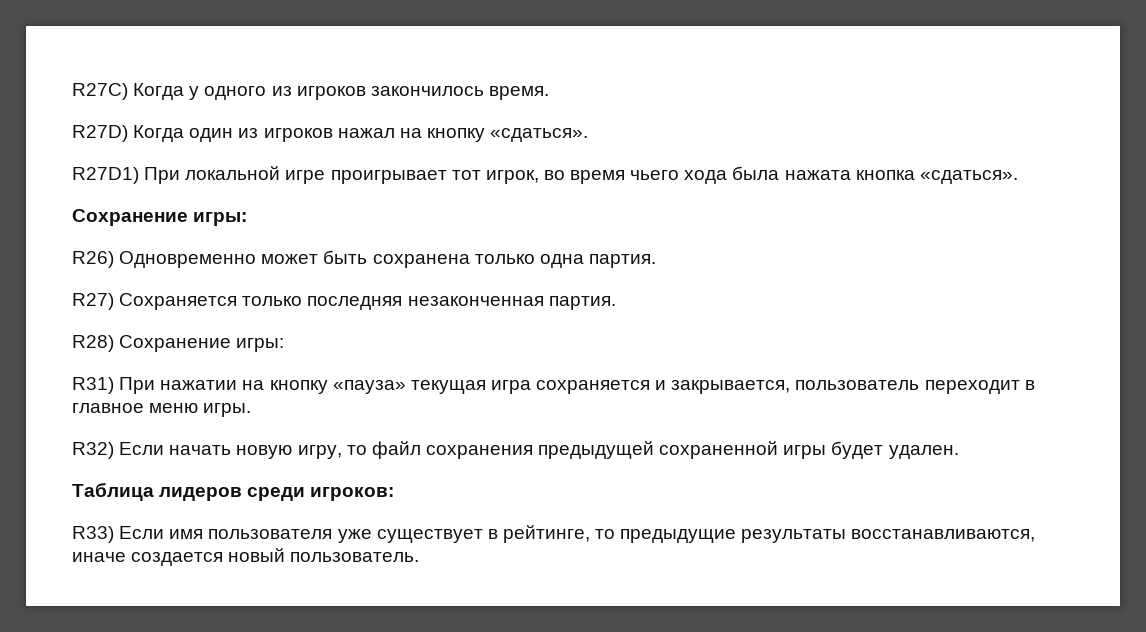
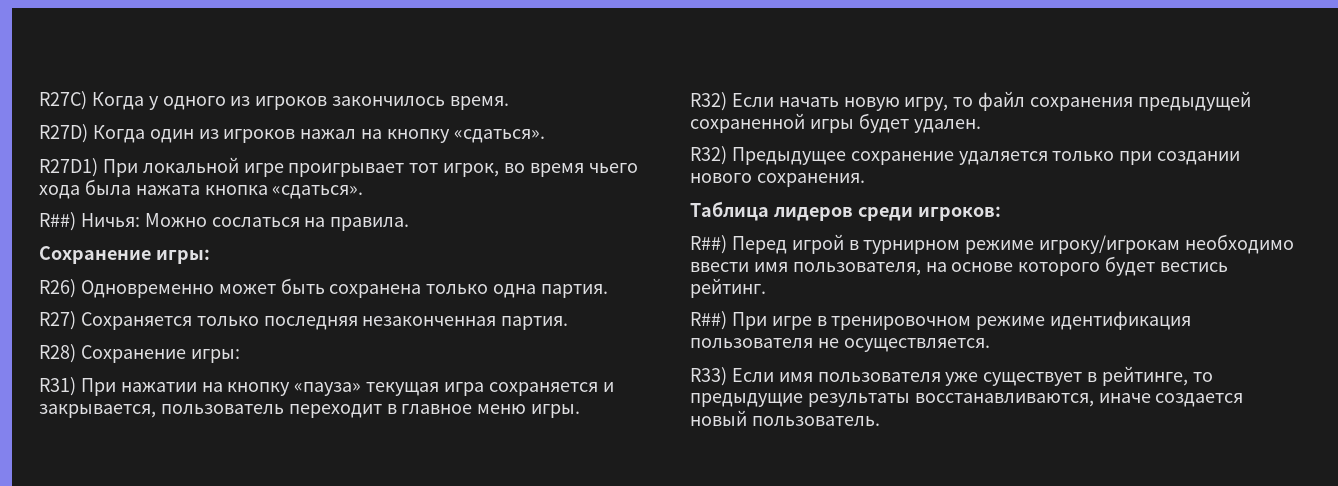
(1018, 177) none -> [39,212,410,231] // R##) Ничья: Можно сослаться на правила.
[72,482,395,501] Таблица лидеров среди игроков: -> [690,146,1241,165] [690,173,865,187] [690,201,1001,221] [690,234,1295,254] [690,256,1229,276] [690,278,766,298] [690,311,1192,330] [690,338,990,352] R32) Предыдущее сохранение удаляется только при создании нового сохранения. // Таблица лидеров среди игроков: // R##) Перед игрой в турнирном режиме игроку/игрокам необходимо ввести имя пользователя, на основе которого будет вестись рейтинг. // R##) При игре в тренировочном режиме идентификация пользователя не осуществляется.

